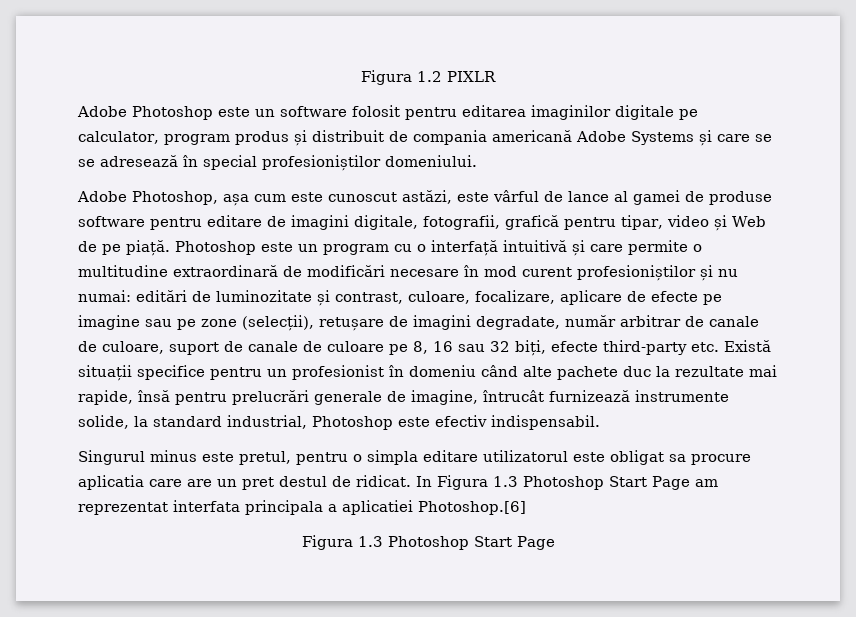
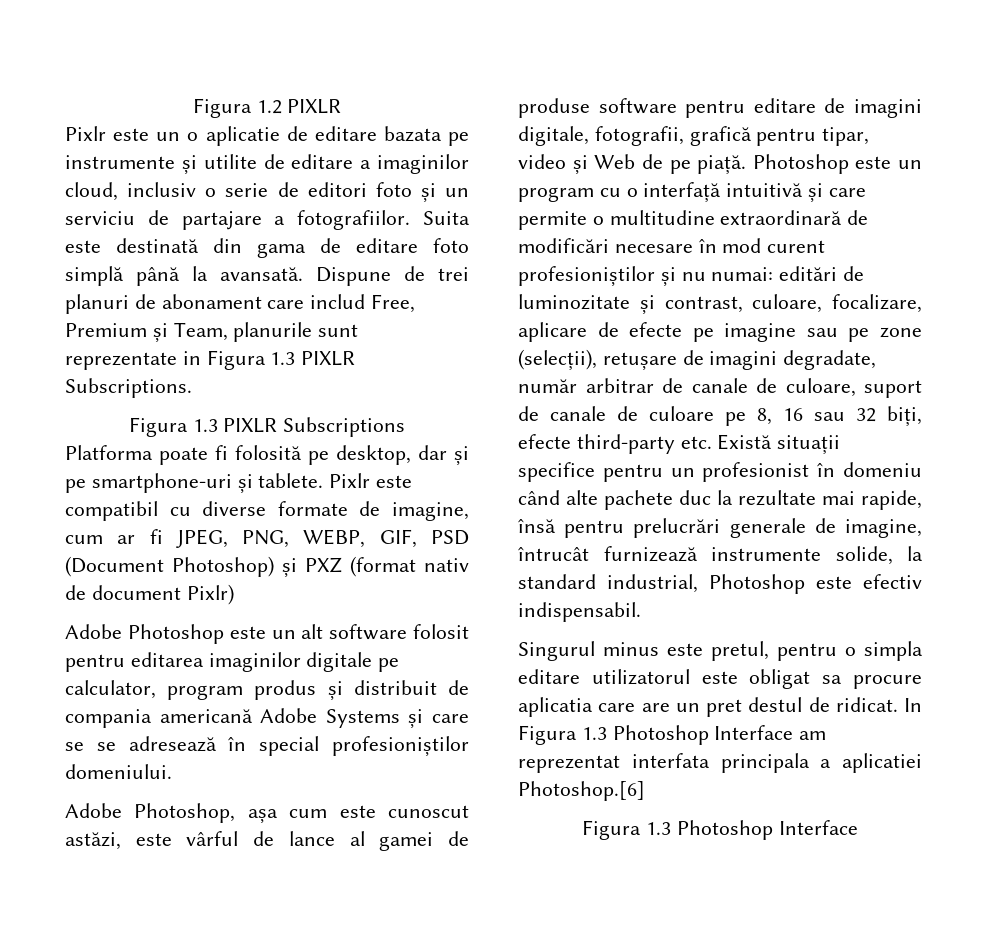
(496, 76) none -> [65,126,469,146] [65,154,469,174] [65,182,469,202] [65,210,470,230] [65,238,469,258] [65,266,469,286] [65,294,416,314] [65,322,359,342] [65,350,356,370] [65,378,192,398] [128,417,406,437] [65,445,469,465] [65,473,413,493] [65,501,469,521] [65,529,469,548] [65,556,469,577] [65,584,234,605] // Pixlr este un o aplicatie de editare bazata pe instrumente și utilite de editare a imaginilor cloud, inclusiv o serie de editori foto și un serviciu de partajare a fotografiilor. Suita este destinată din gama de editare foto simplă până la avansată. Dispune de trei planuri de abonament care includ Free, Premium și Team, planurile sunt reprezentate in Figura 1.3 PIXLR Subscriptions. // Figura 1.3 PIXLR Subscriptions // Platforma poate fi folosită pe desktop, dar și pe smartphone-uri și tablete. Pixlr este compatibil cu diverse formate de imagine, cum ar fi JPEG, PNG, WEBP, GIF, PSD (Document Photoshop) și PXZ (format nativ de document Pixlr)
(275, 113) none -> [301,624,324,639] alt
[609,476,690,490] Start Page -> [714,725,794,740] Interface
[473,536,555,550] Start Page -> [778,820,858,835] Interface

